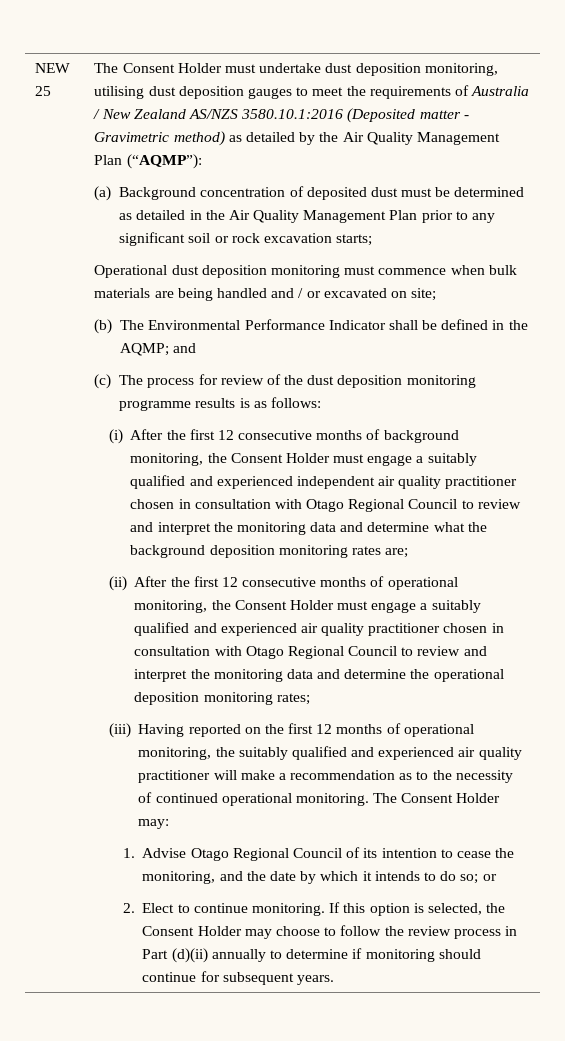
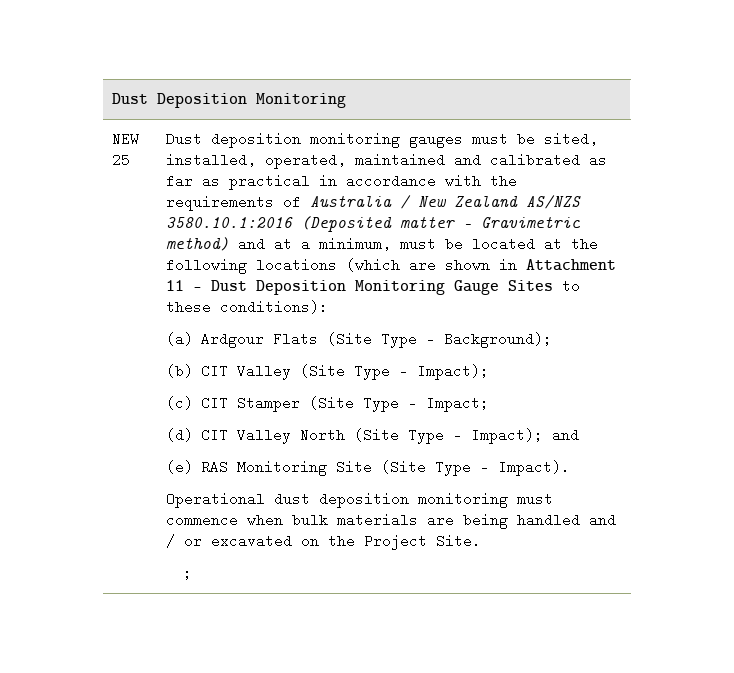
(35, 68) none -> [111,93,346,108] Dust Deposition Monitoring //
[94,63,498,76] [94,86,344,99] The Consent Holder must undertake dust deposition monitoring, utilising dust deposition gauges to meet -> [165,132,598,148] [165,153,607,169] [165,174,481,190] Dust deposition monitoring gauges must be sited, installed, operated, maintained and calibrated as far as practical in accordance with
[228,132,500,145] [94,154,202,169] [94,186,525,201] [119,210,495,223] [119,232,373,246] as detailed by the Air Quality Management Plan (“AQMP”): // (a) Background concentration of deposited dust must be determined as detailed in the Air Quality Management Plan prior to any significant soil or rock excavation starts; -> [237,237,598,251] [165,258,616,274] [165,280,580,295] [165,300,328,314] [165,332,552,348] [165,364,489,380] [165,396,489,412] [165,428,579,444] [165,460,570,476] and at a minimum, must be located at the following locations (which are shown in Attachment 11 - Dust Deposition Monitoring Gauge Sites to these conditions): // (a) Ardgour Flats (Site Type - Background); // (b) CIT Valley (Site Type - Impact); // (c) CIT Stamper (Site Type - Impact; // (d) CIT Valley North (Site Type - Impact); and // (e) RAS Monitoring Site (Site Type – Impact).
[411,288,437,301] [94,319,528,334] [120,343,197,356] [94,374,476,389] [119,397,321,411] [108,429,459,444] [130,453,477,466] [130,475,518,489] [130,499,521,512] [130,522,487,535] [130,545,409,558] [108,576,458,591] [134,600,481,613] [134,622,504,636] [134,646,487,659] [134,669,504,682] [134,692,310,705] [108,723,474,738] [138,746,522,760] [138,770,513,783] [138,792,501,806] [138,819,170,829] [122,847,515,861] [142,871,497,884] [122,902,506,916] [142,925,518,939] [142,948,481,963] [142,971,335,985] site; // (b) The Environmental Performance Indicator shall be defined in the AQMP; and // (c) The process for review of the dust deposition monitoring programme results is as follows: // (i) After the first 12 consecutive months of background monitoring, the Consent Holder must engage a suitably qualified and experienced independent air quality practitioner chosen in consultation with Otago Regional Council to review and interpret the monitoring data and determine what the background deposition monitoring rates are; // (ii) After the first 12 consecutive months of operational monitoring, the Consent Holder must engage a suitably qualified and experienced air quality practitioner chosen in consultation with Otago Regional Council to review and interpret the monitoring data and determine the operational deposition monitoring rates; // (iii) Having reported on the first 12 months of operational monitoring, the suitably qualified and experienced air quality practitioner will make a recommendation as to the necessity of continued operational monitoring. The Consent Holder may: // 1. Advise Otago Regional Council of its intention to cease the monitoring, and the date by which it intends to do so; or // 2. Elect to continue monitoring. If this option is selected, the Consent Holder may choose to follow the review process in Part (d)(ii) annually to determine if monitoring should continue for subsequent years. -> [327,534,481,550] [183,566,193,580] the Project Site. // ;

